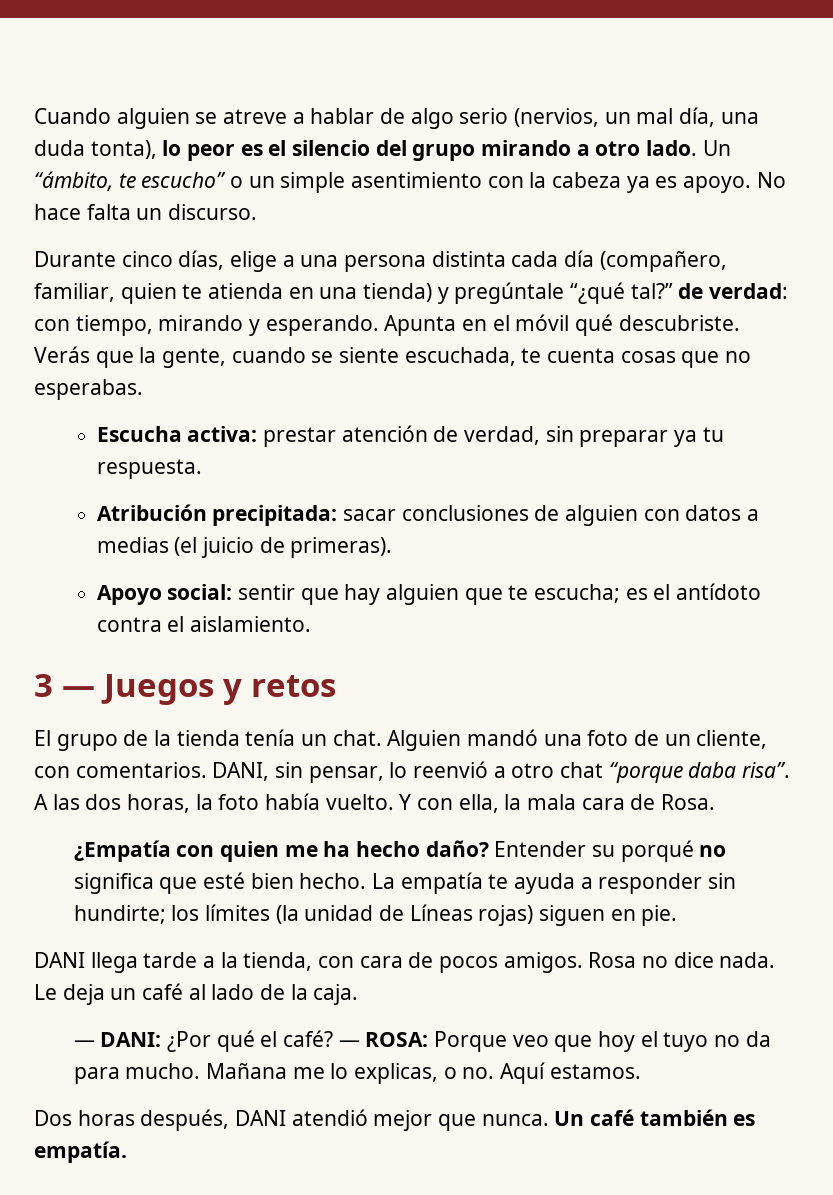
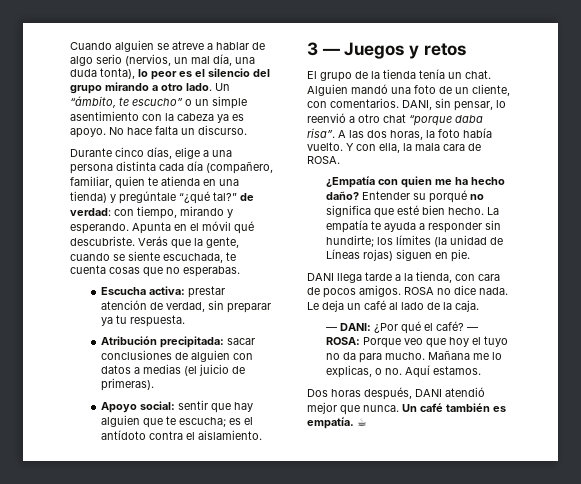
[661,794,716,810] Rosa. -> [307,156,340,164] ROSA.
[588,952,637,968] Rosa -> [404,287,434,295] ROSA
(127, 1152) none -> [357,417,367,426] ☕

